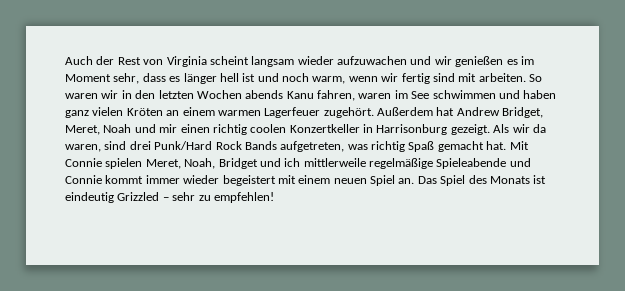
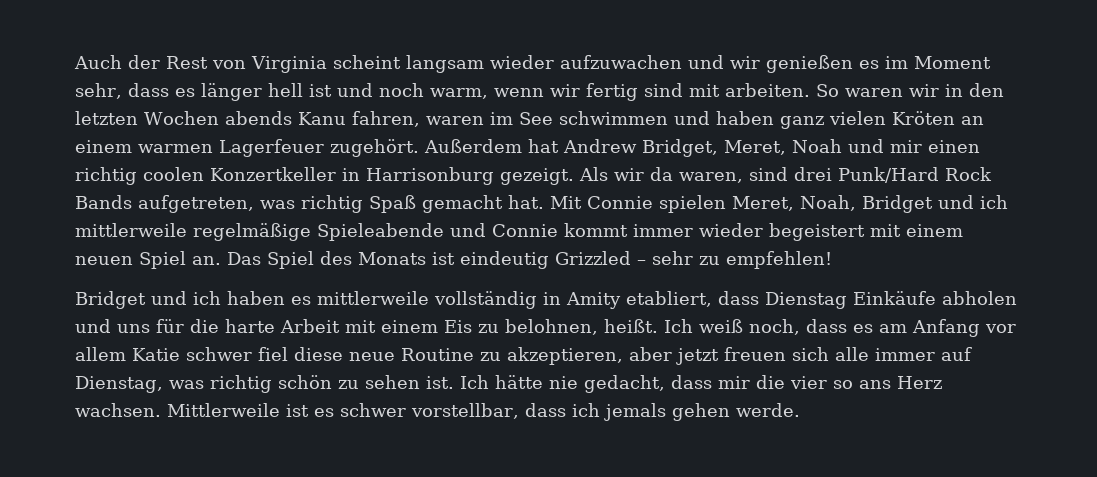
(274, 197) none -> [75,291,1017,309] [75,319,1016,337] [75,347,972,365] [75,375,942,393] [75,403,800,421] // Bridget und ich haben es mittlerweile vollständig in Amity etabliert, dass Dienstag Einkäufe abholen und uns für die harte Arbeit mit einem Eis zu belohnen, heißt. Ich weiß noch, dass es am Anfang vor allem Katie schwer fiel diese neue Routine zu akzeptieren, aber jetzt freuen sich alle immer auf Dienstag, was richtig schön zu sehen ist. Ich hätte nie gedacht, dass mir die vier so ans Herz wachsen. Mittlerweile ist es schwer vorstellbar, dass ich jemals gehen werde.

